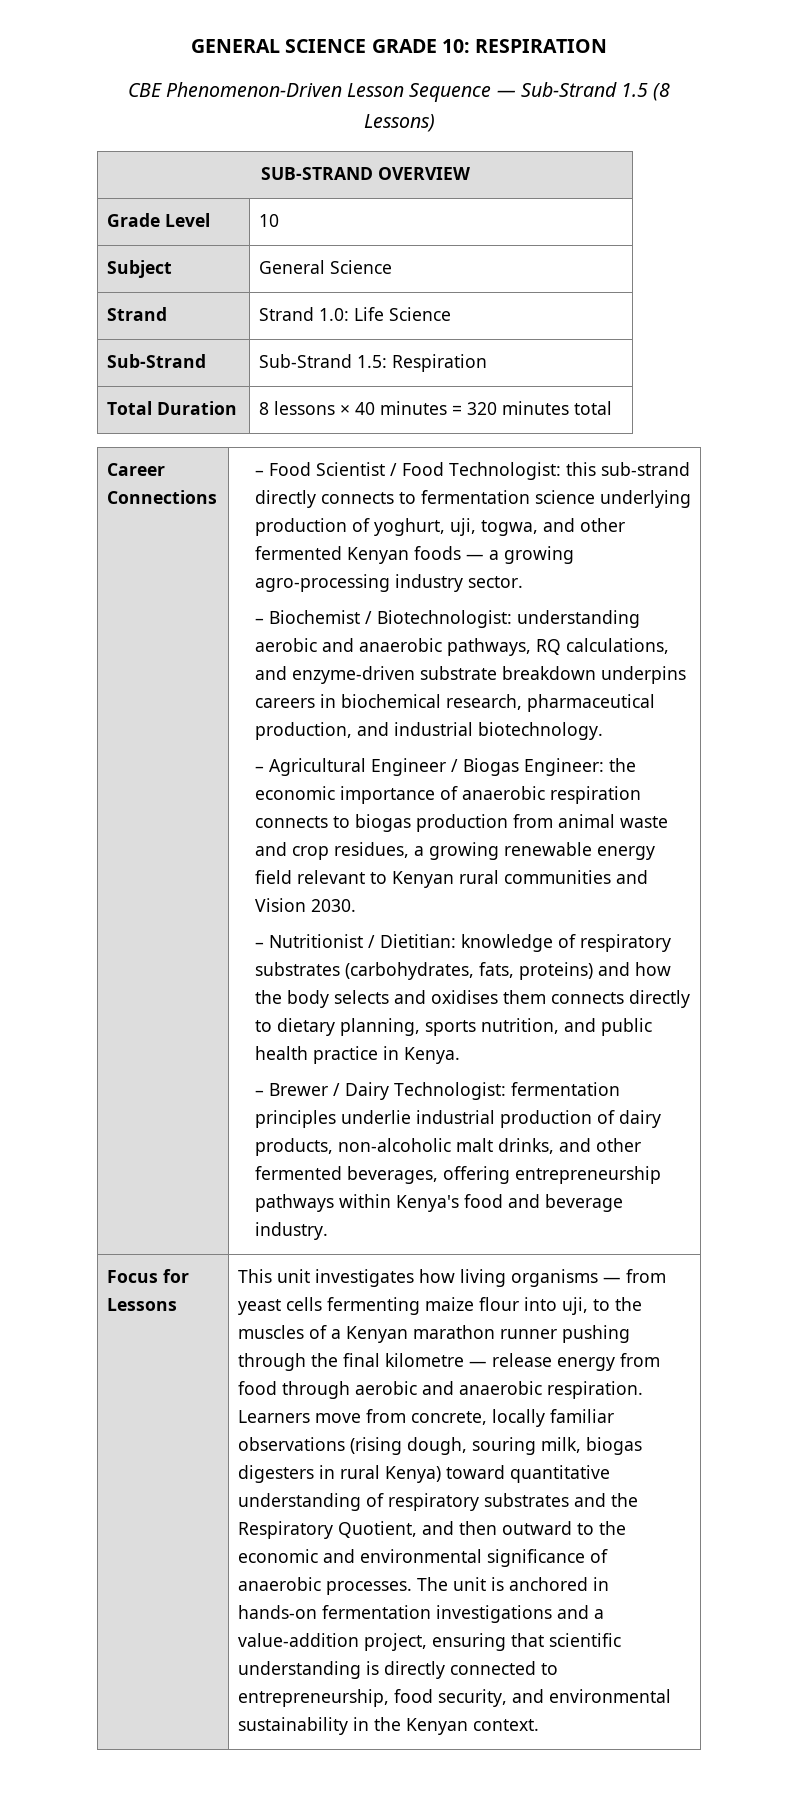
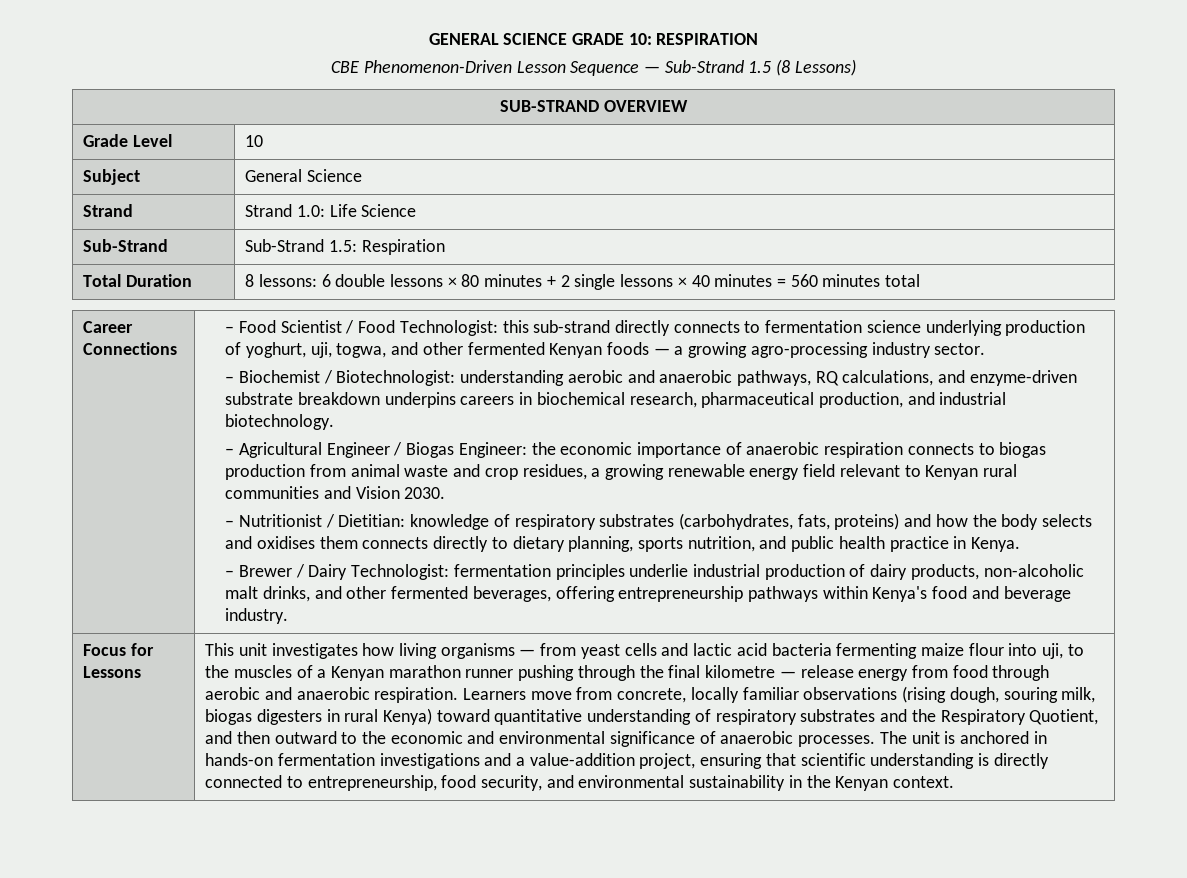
(270, 408) none -> [258,274,616,290] lessons: 6 double lessons × 80 minutes + 2 single
[467,402,498,415] 320 -> [790,274,818,287] 560
(323, 1304) none -> [661,643,832,656] and lactic acid bacteria

